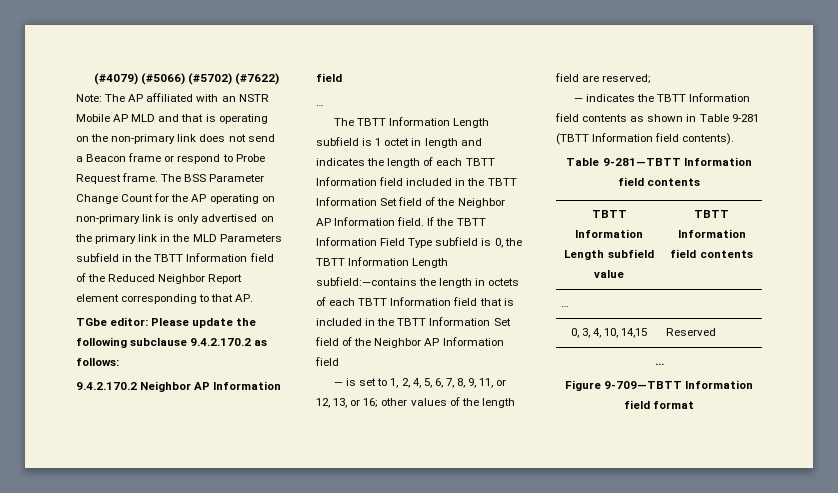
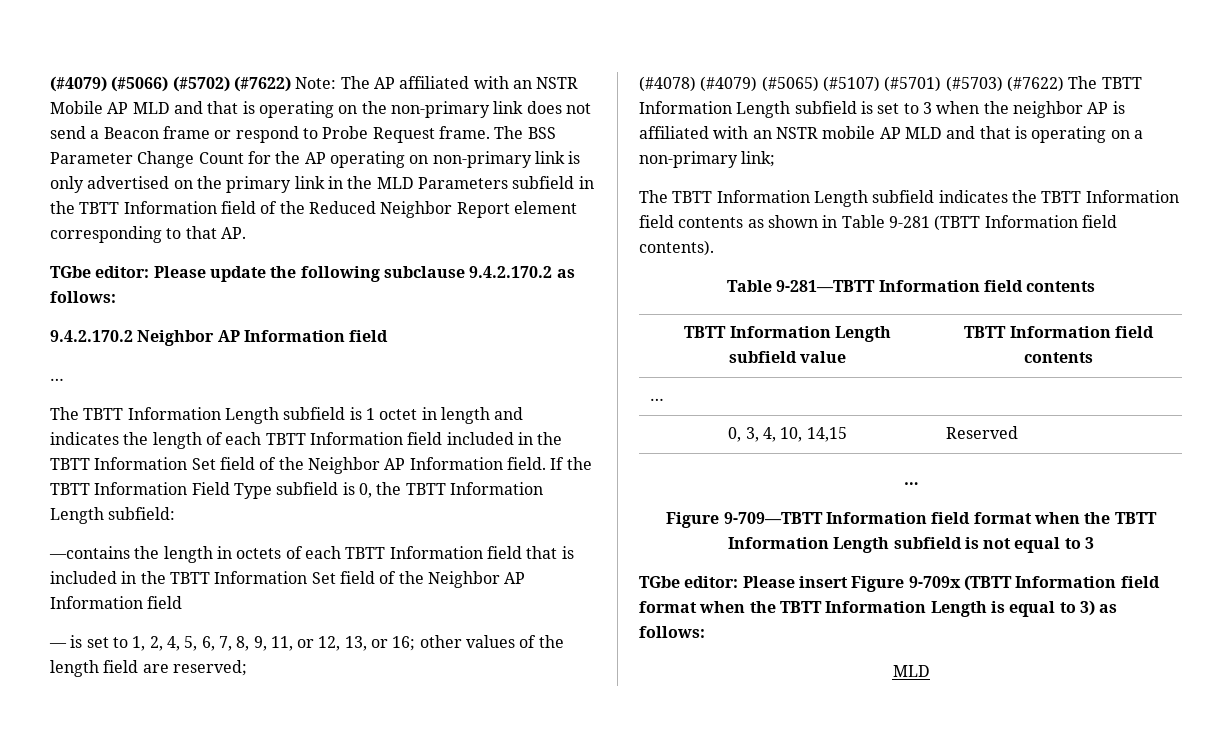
[316,277,417,286] subfield:—contains -> [108,507,176,520] [49,546,130,559] subfield: // —contains
[574,98,584,102] — -> [639,76,1142,92] [639,101,1125,118] [639,126,1143,143] [639,151,776,168] [639,190,935,207] (#4078) (#4079) (#5065) (#5107) (#5701) (#5703) (#7622) The TBTT Information Length subfield is set to 3 when the neighbor AP is affiliated with an NSTR mobile AP MLD and that is operating on a non-primary link; // The TBTT Information Length subfield
(695, 405) none -> [1033,512,1157,524] [727,537,1095,553] [639,575,1160,592] [639,600,1118,617] [639,626,705,638] [892,665,930,677] when the TBTT Information Length subfield is not equal to 3 // TGbe editor: Please insert Figure 9-709x (TBTT Information field format when the TBTT Information Length is equal to 3) as follows: // MLD

